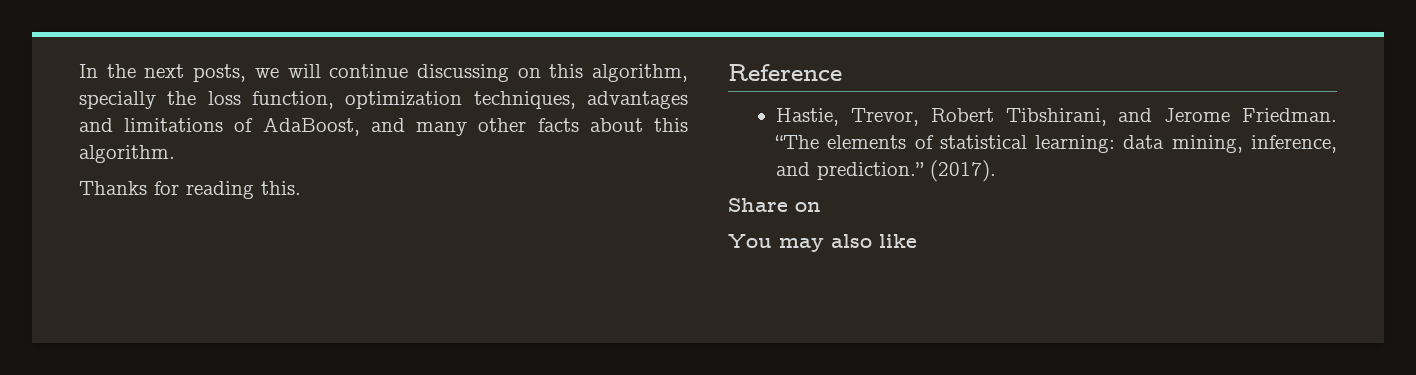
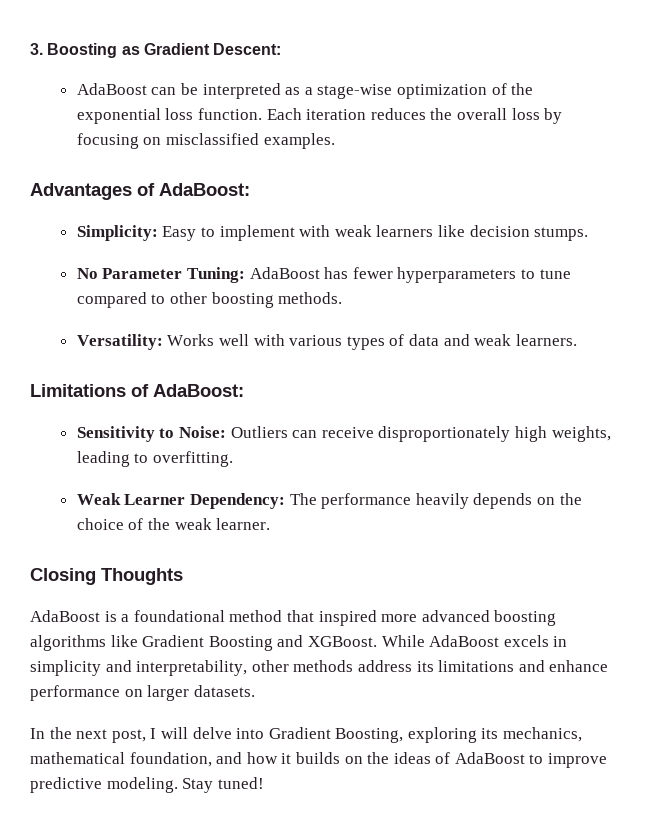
[79,64,688,82] [79,91,688,109] [79,117,688,136] [79,145,175,163] [79,181,301,199] [728,64,842,81] [776,108,1337,126] [775,135,1337,153] [776,160,997,182] [728,198,821,212] [728,234,917,252] In the next posts, we will continue discussing on this algorithm, specially the loss function, optimization techniques, advantages and limitations of AdaBoost, and many other facts about this algorithm. // Thanks for reading this. // Reference // Hastie, Trevor, Robert Tibshirani, and Jerome Friedman. “The elements of statistical learning: data mining, inference, and prediction.” (2017). // Share on // You may also like -> [30,43,282,58] [76,83,534,99] [76,108,563,124] [76,133,335,149] [30,183,250,200] [76,225,589,241] [76,267,571,283] [76,292,343,308] [76,334,577,350] [30,384,244,397] [76,426,611,442] [76,451,233,467] [76,493,582,509] [76,518,271,530] [30,568,183,585] [30,610,557,626] [30,635,568,651] [30,660,609,676] [30,685,255,701] [30,727,583,743] [30,752,608,768] [30,777,264,793] 3. Boosting as Gradient Descent: // AdaBoost can be interpreted as a stage-wise optimization of the exponential loss function. Each iteration reduces the overall loss by focusing on misclassified examples. // Advantages of AdaBoost: // Simplicity: Easy to implement with weak learners like decision stumps. // No Parameter Tuning: AdaBoost has fewer hyperparameters to tune compared to other boosting methods. // Versatility: Works well with various types of data and weak learners. // Limitations of AdaBoost: // Sensitivity to Noise: Outliers can receive disproportionately high weights, leading to overfitting. // Weak Learner Dependency: The performance heavily depends on the choice of the weak learner. // Closing Thoughts // AdaBoost is a foundational method that inspired more advanced boosting algorithms like Gradient Boosting and XGBoost. While AdaBoost excels in simplicity and interpretability, other methods address its limitations and enhance performance on larger datasets. // In the next post, I will delve into Gradient Boosting, exploring its mechanics, mathematical foundation, and how it builds on the ideas of AdaBoost to improve predictive modeling. Stay tuned!

